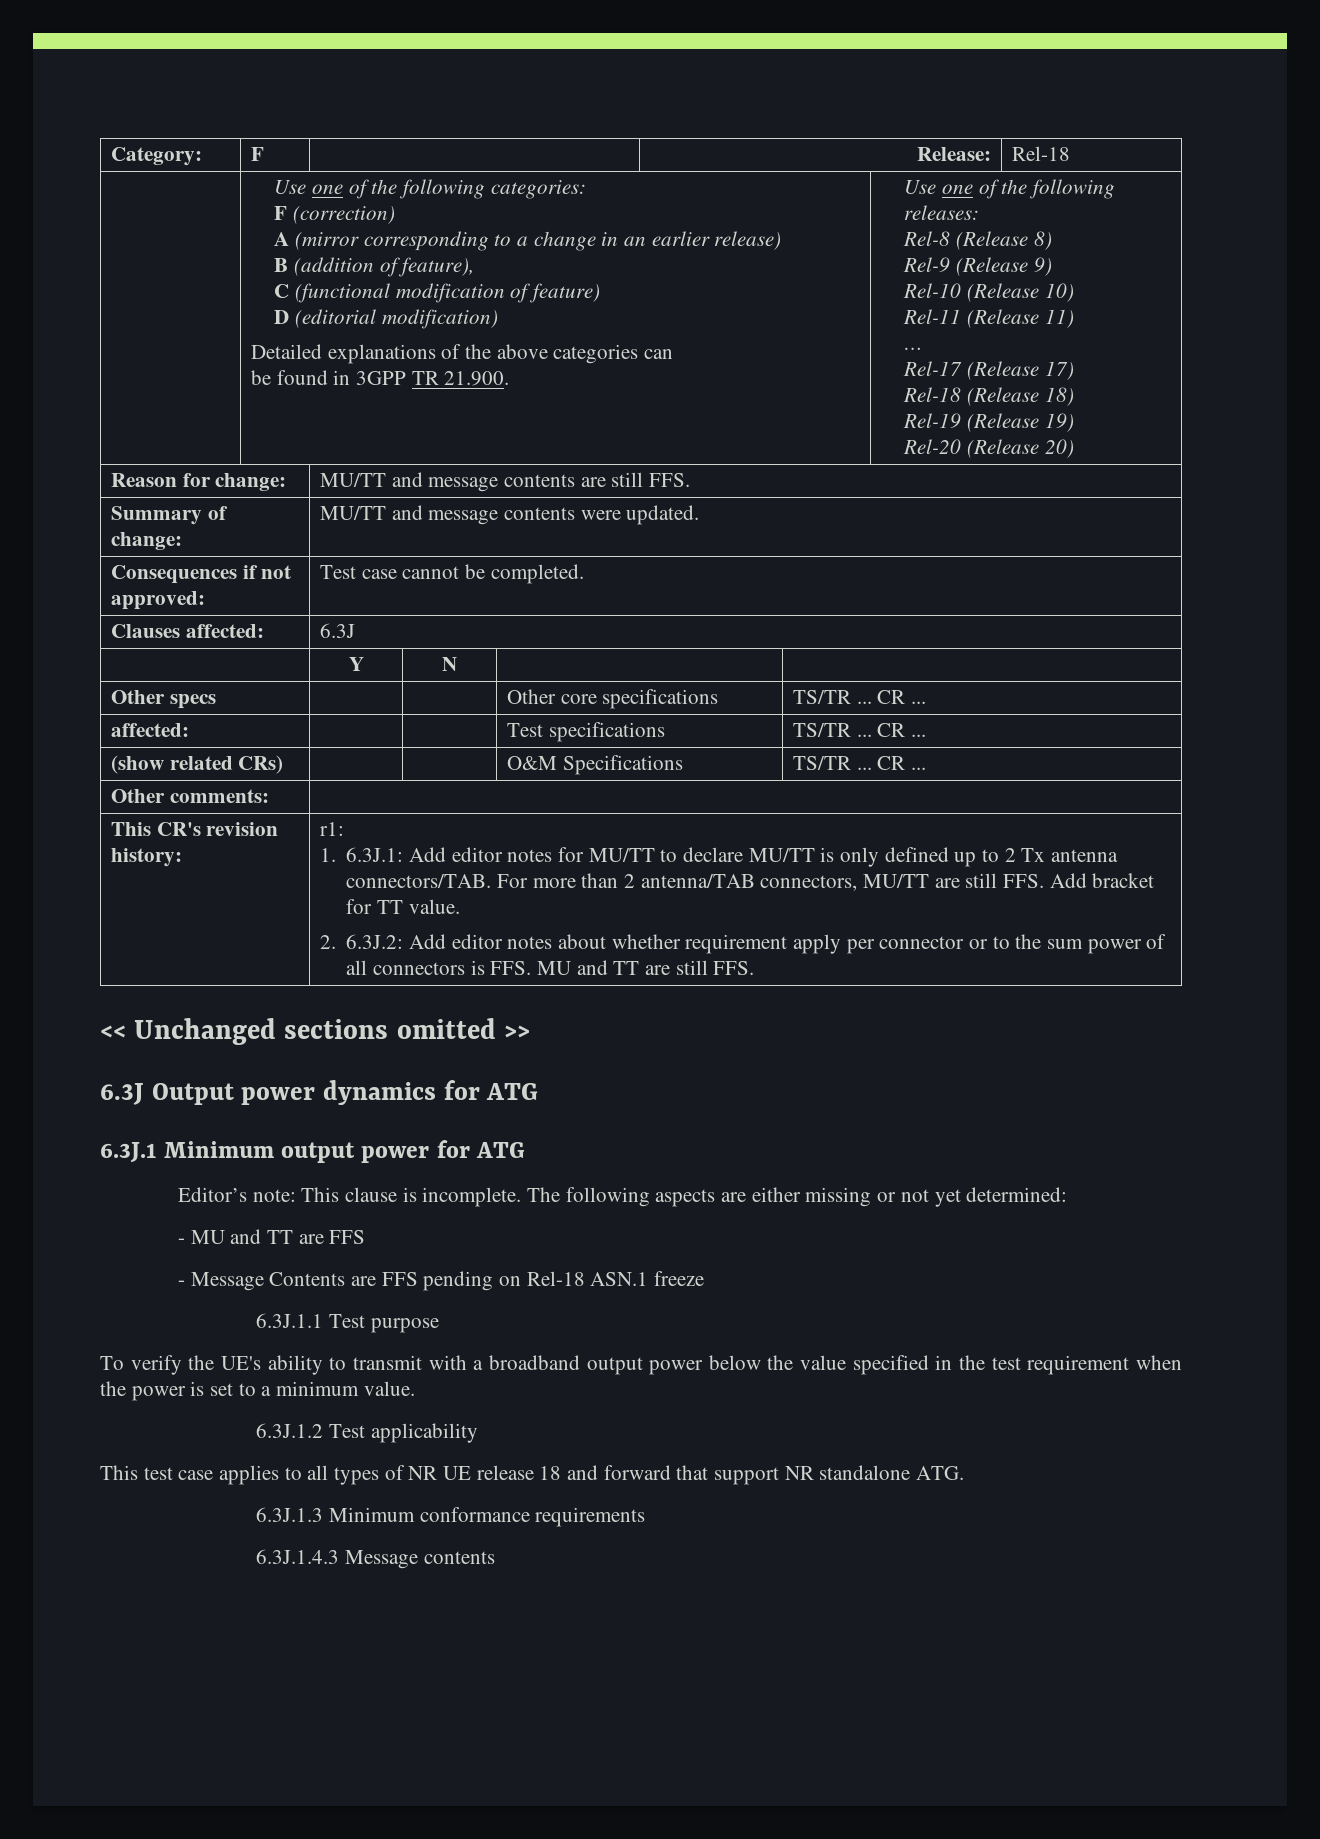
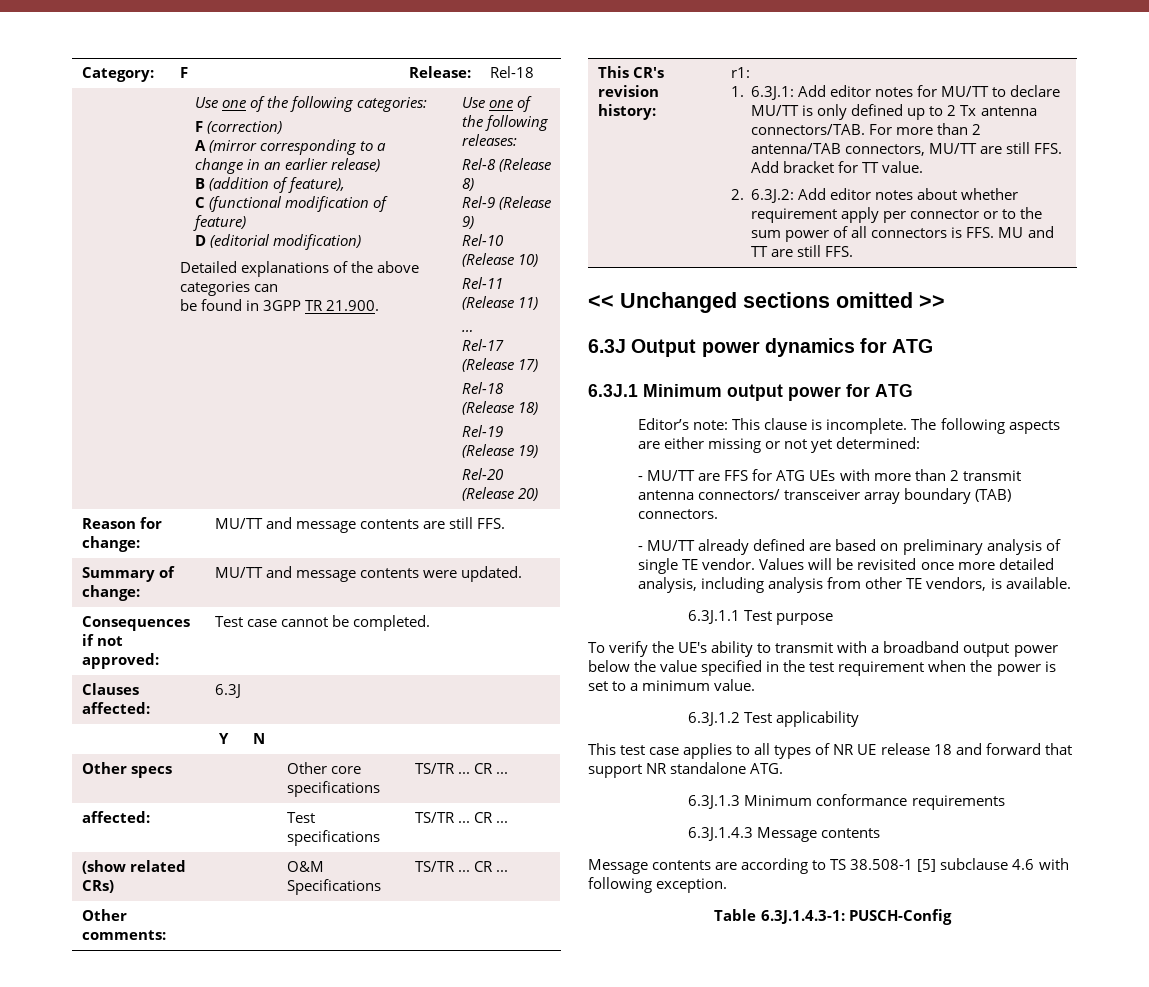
[190,1229,366,1244] [178,1271,705,1291] MU and TT are FFS // - Message Contents are FFS pending on Rel-18 ASN.1 freeze -> [647,469,1021,481] [638,488,1012,504] [638,509,719,519] [638,539,1061,555] [638,558,1054,574] [638,577,1071,593] MU/TT are FFS for ATG UEs with more than 2 transmit antenna connectors/ transceiver array boundary (TAB) connectors. // - MU/TT already defined are based on preliminary analysis of single TE vendor. Values will be revisited once more detailed analysis, including analysis from other TE vendors, is available.
(495, 1557) none -> [588,858,1069,874] [588,877,728,893] [714,909,952,925] // Message contents are according to TS 38.508-1 [5] subclause 4.6 with following exception. // Table 6.3J.1.4.3-1: PUSCH-Config

